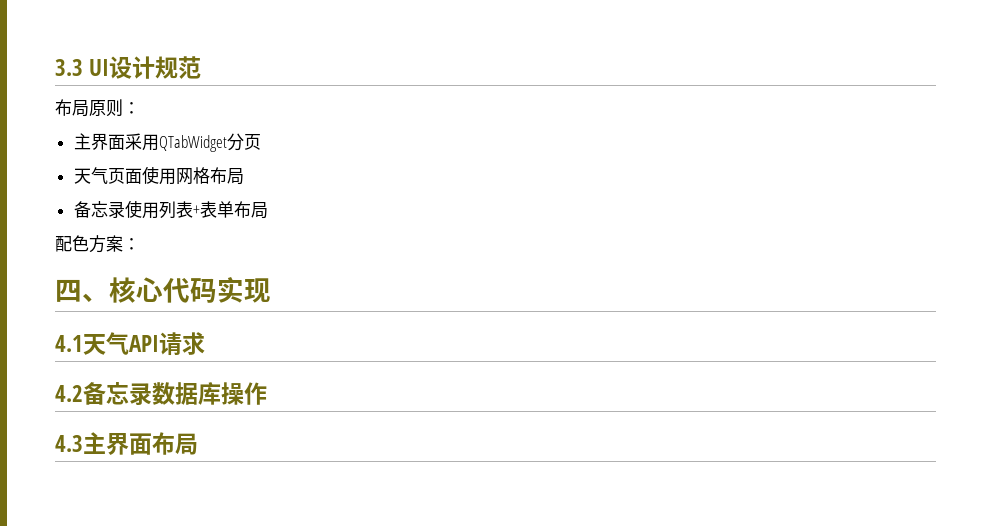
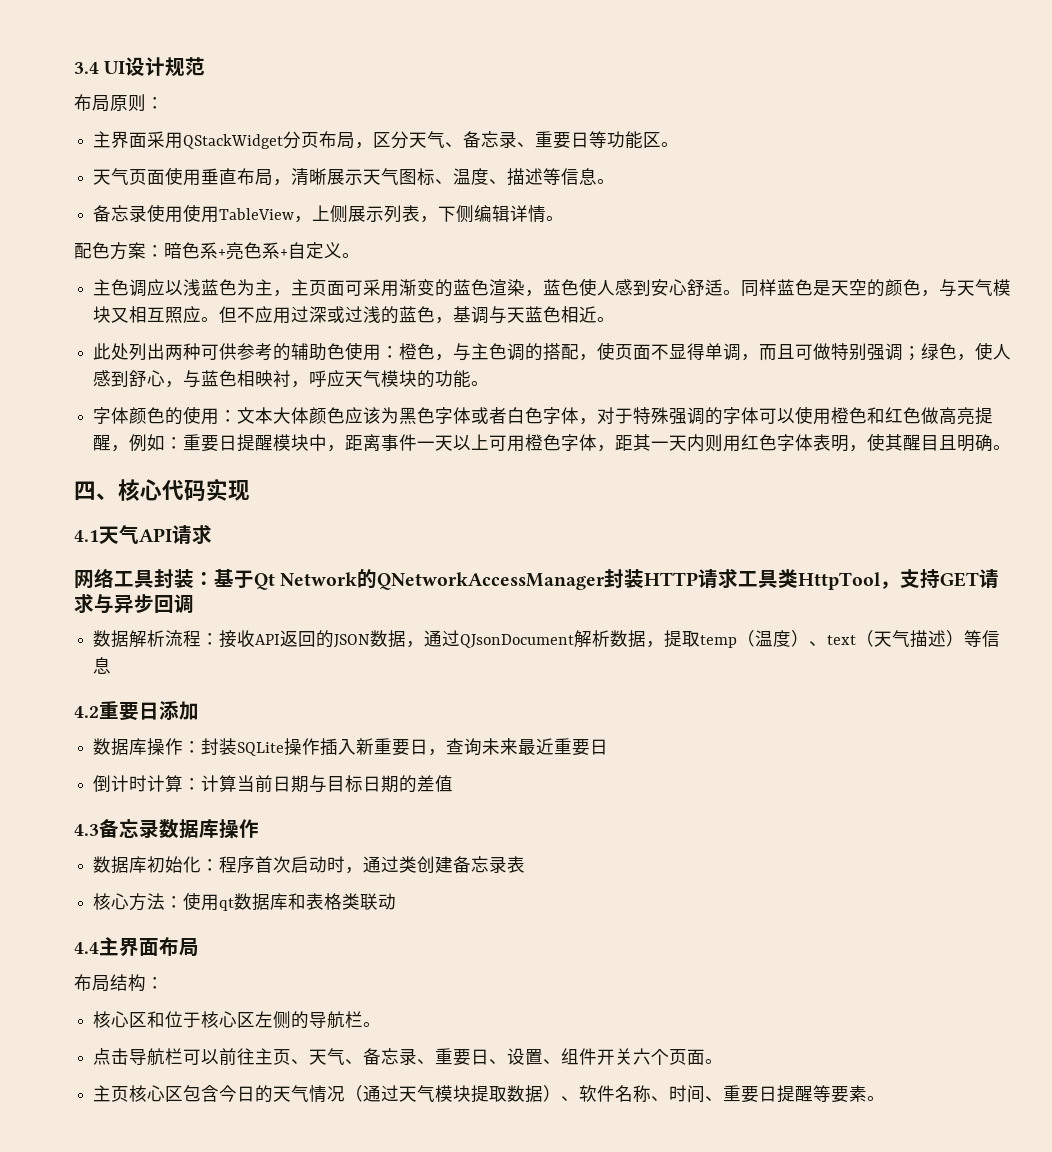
[55,59,83,76] 3.3 -> [74,62,99,74] 3.4
[158,135,227,152] QTabWidget -> [183,134,284,149] QStackWidget
(261, 142) none -> [319,131,680,149] 布局，区分天气、备忘录、重要日等功能区。
[175,167,244,185] [73,200,268,219] [55,235,140,253] 网格布局 // 备忘录使用列表+表单布局 // 配色方案： -> [201,168,616,186] [93,204,565,223] [74,242,360,260] [93,278,1012,297] [93,306,616,324] [93,342,1012,361] [93,370,490,388] [93,406,994,425] [93,433,1012,452] 垂直布局，清晰展示天气图标、温度、描述等信息。 // 备忘录使用使用TableView，上侧展示列表，下侧编辑详情。 // 配色方案：暗色系+亮色系+自定义。 // 主色调应以浅蓝色为主，主页面可采用渐变的蓝色渲染，蓝色使人感到安心舒适。同样蓝色是天空的颜色，与天气模块又相互照应。但不应用过深或过浅的蓝色，基调与天蓝色相近。 // 此处列出两种可供参考的辅助色使用：橙色，与主色调的搭配，使页面不显得单调，而且可做特别强调；绿色，使人感到舒心，与蓝色相映衬，呼应天气模块的功能。 // 字体颜色的使用：文本大体颜色应该为黑色字体或者白色字体，对于特殊强调的字体可以使用橙色和红色做高亮提醒，例如：重要日提醒模块中，距离事件一天以上可用橙色字体，距其一天内则用红色字体表明，使其醒目且明确。
[55,382,267,406] [55,432,198,455] 4.2备忘录数据库操作 // 4.3主界面布局 -> [74,568,1000,590] [74,593,194,614] [93,630,1001,648] [93,657,112,674] [74,701,199,721] [93,738,609,756] [93,775,454,793] [74,819,259,839] [93,856,526,874] [93,892,397,911] [74,937,199,957] [74,974,164,992] [93,1011,382,1029] [93,1048,724,1066] [93,1085,886,1103] 网络工具封装：基于Qt Network的QNetworkAccessManager封装HTTP请求工具类HttpTool，支持GET请求与异步回调 // 数据解析流程：接收API返回的JSON数据，通过QJsonDocument解析数据，提取temp（温度）、text（天气描述）等信息 // 4.2重要日添加 // 数据库操作：封装SQLite操作插入新重要日，查询未来最近重要日 // 倒计时计算：计算当前日期与目标日期的差值 // 4.3备忘录数据库操作 // 数据库初始化：程序首次启动时，通过类创建备忘录表 // 核心方法：使用qt数据库和表格类联动 // 4.4主界面布局 // 布局结构： // 核心区和位于核心区左侧的导航栏。 // 点击导航栏可以前往主页、天气、备忘录、重要日、设置、组件开关六个页面。 // 主页核心区包含今日的天气情况（通过天气模块提取数据）、软件名称、时间、重要日提醒等要素。

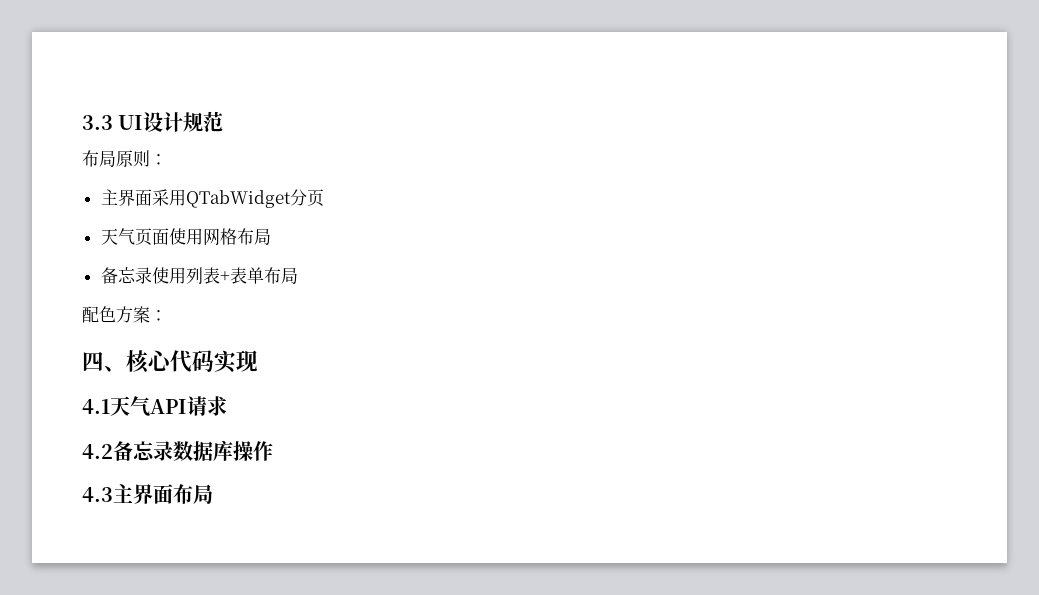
[74,62,99,74] 3.4 -> [82,115,113,130] 3.3
[183,134,284,149] QStackWidget -> [185,190,291,208] QTabWidget
[319,131,680,149] 布局，区分天气、备忘录、重要日等功能区。 -> (324, 198) none
[201,168,616,186] [93,204,565,223] [74,242,360,260] [93,278,1012,297] [93,306,616,324] [93,342,1012,361] [93,370,490,388] [93,406,994,425] [93,433,1012,452] 垂直布局，清晰展示天气图标、温度、描述等信息。 // 备忘录使用使用TableView，上侧展示列表，下侧编辑详情。 // 配色方案：暗色系+亮色系+自定义。 // 主色调应以浅蓝色为主，主页面可采用渐变的蓝色渲染，蓝色使人感到安心舒适。同样蓝色是天空的颜色，与天气模块又相互照应。但不应用过深或过浅的蓝色，基调与天蓝色相近。 // 此处列出两种可供参考的辅助色使用：橙色，与主色调的搭配，使页面不显得单调，而且可做特别强调；绿色，使人感到舒心，与蓝色相映衬，呼应天气模块的功能。 // 字体颜色的使用：文本大体颜色应该为黑色字体或者白色字体，对于特殊强调的字体可以使用橙色和红色做高亮提醒，例如：重要日提醒模块中，距离事件一天以上可用橙色字体，距其一天内则用红色字体表明，使其醒目且明确。 -> [202,228,271,246] [100,267,298,284] [82,306,167,323] 网格布局 // 备忘录使用列表+表单布局 // 配色方案：
[74,568,1000,590] [74,593,194,614] [93,630,1001,648] [93,657,112,674] [74,701,199,721] [93,738,609,756] [93,775,454,793] [74,819,259,839] [93,856,526,874] [93,892,397,911] [74,937,199,957] [74,974,164,992] [93,1011,382,1029] [93,1048,724,1066] [93,1085,886,1103] 网络工具封装：基于Qt Network的QNetworkAccessManager封装HTTP请求工具类HttpTool，支持GET请求与异步回调 // 数据解析流程：接收API返回的JSON数据，通过QJsonDocument解析数据，提取temp（温度）、text（天气描述）等信息 // 4.2重要日添加 // 数据库操作：封装SQLite操作插入新重要日，查询未来最近重要日 // 倒计时计算：计算当前日期与目标日期的差值 // 4.3备忘录数据库操作 // 数据库初始化：程序首次启动时，通过类创建备忘录表 // 核心方法：使用qt数据库和表格类联动 // 4.4主界面布局 // 布局结构： // 核心区和位于核心区左侧的导航栏。 // 点击导航栏可以前往主页、天气、备忘录、重要日、设置、组件开关六个页面。 // 主页核心区包含今日的天气情况（通过天气模块提取数据）、软件名称、时间、重要日提醒等要素。 -> [82,440,273,461] [82,484,213,504] 4.2备忘录数据库操作 // 4.3主界面布局

